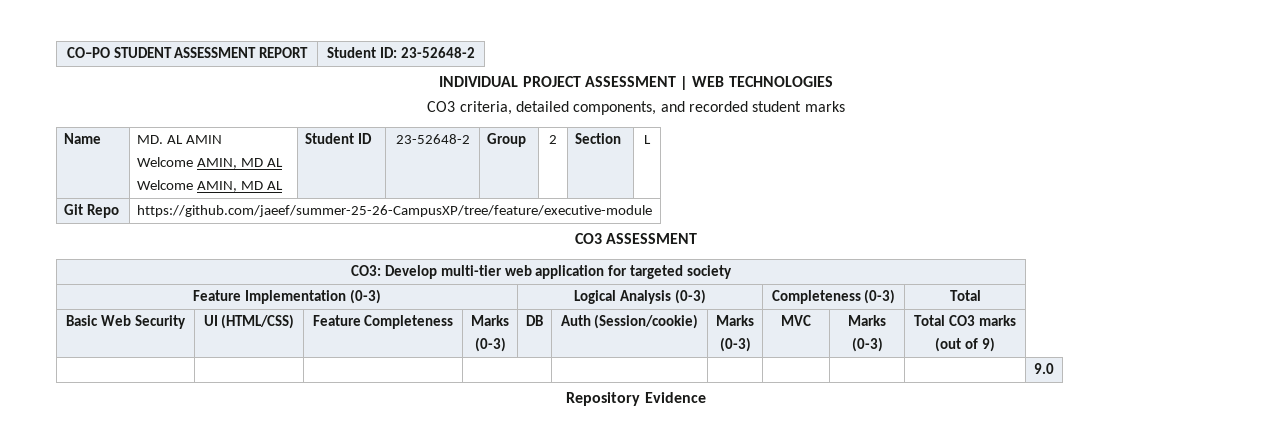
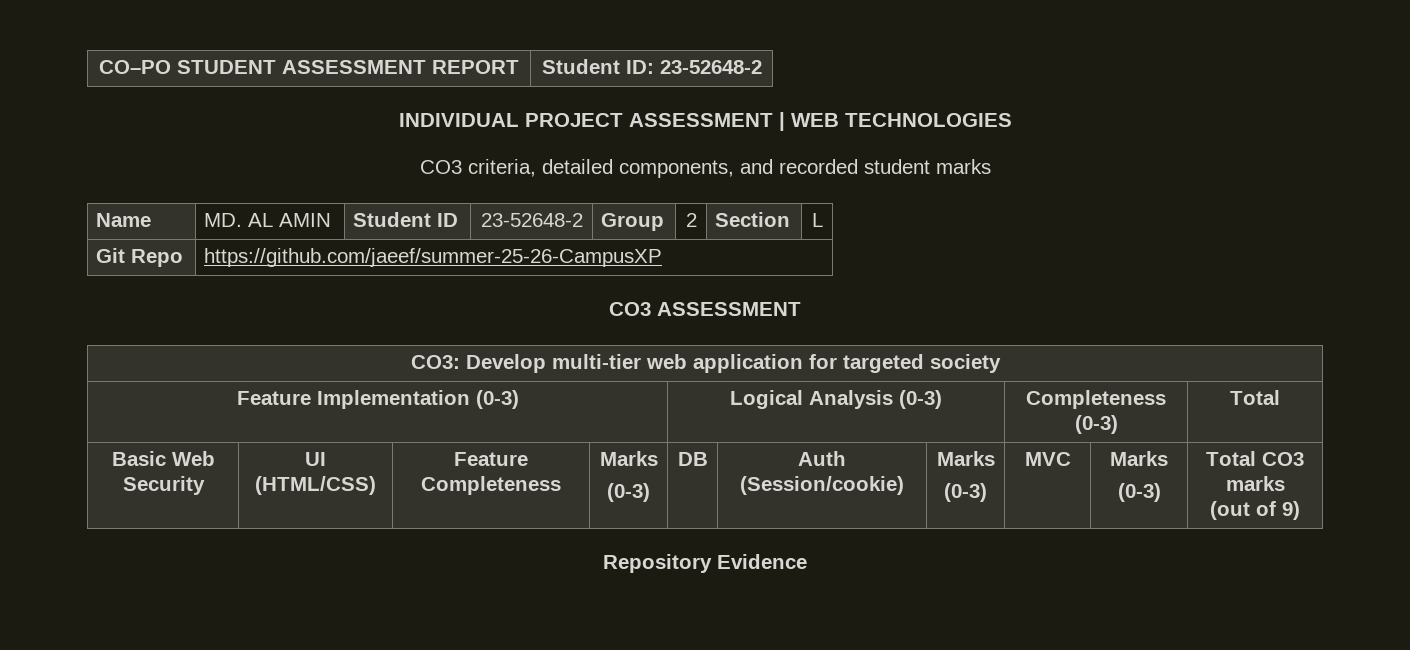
[136,157,283,169] [136,180,283,192] // Welcome AMIN, MD AL // Welcome AMIN, MD AL -> (332, 220) none
[136,205,652,217] https://github.com/jaeef/summer-25-26-CampusXP/tree/feature/executive-module -> [204,248,663,267] https://github.com/jaeef/summer-25-26-CampusXP
[1034,363,1054,374] // | | | | | | | | | 9.0 -> (1300, 510) none

